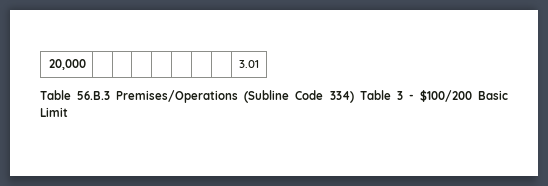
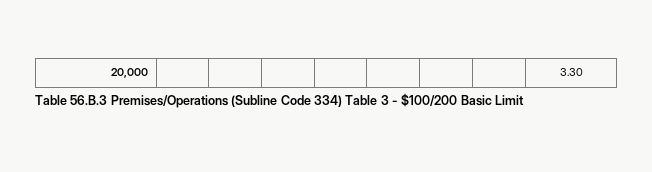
[239,60,259,68] 3.01 -> [559,68,583,76] 3.30

